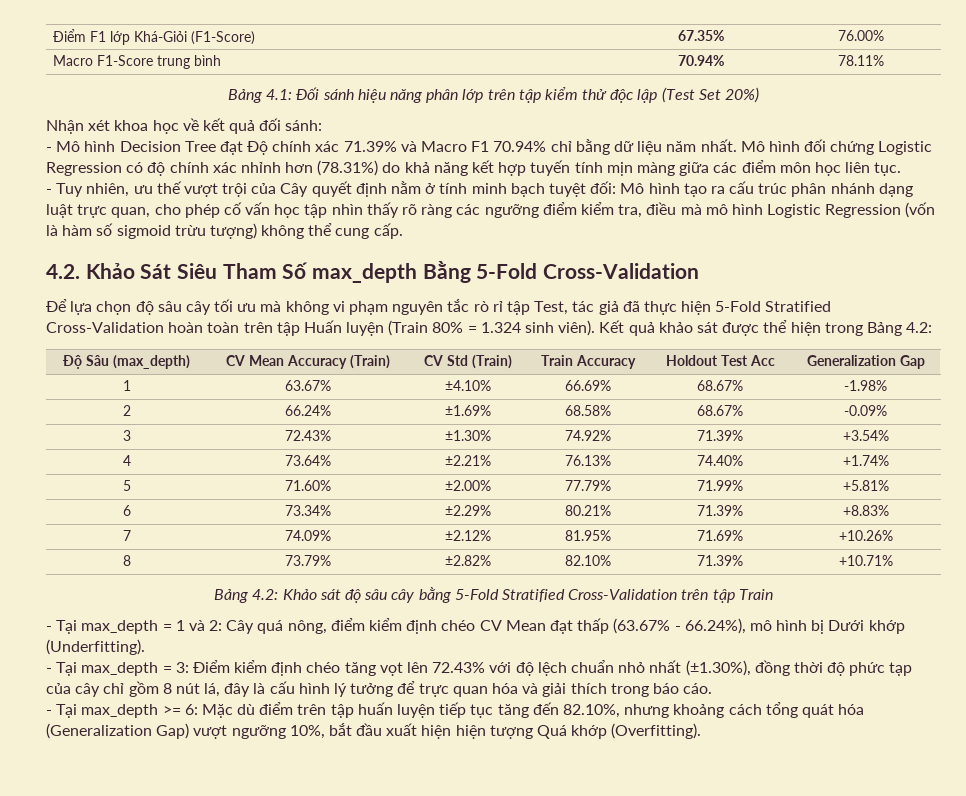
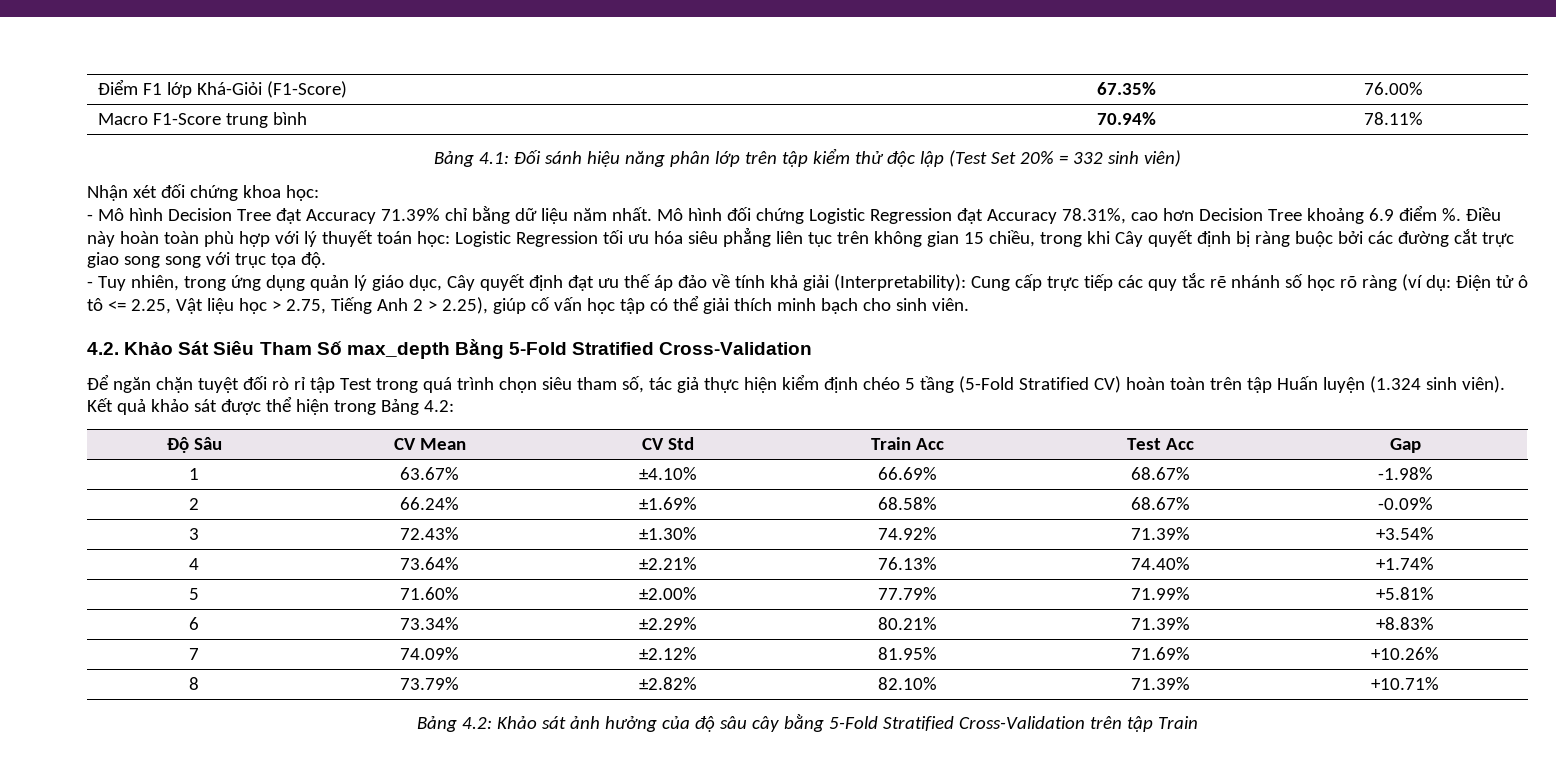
[724,87,759,103] [46,118,323,134] 20%) // Nhận xét khoa học về kết quả đối sánh: -> [1019,150,1181,167] [87,184,319,201] 20% = 332 sinh viên) // Nhận xét đối chứng khoa học:
[247,141,547,155] Độ chính xác 71.39% và Macro F1 70.94% -> [305,208,440,224] Accuracy 71.39%
[126,160,902,176] [46,181,913,197] [46,202,936,218] [46,223,403,239] có độ chính xác nhỉnh hơn (78.31%) do khả năng kết hợp tuyến tính mịn màng giữa các điểm môn học liên tục. // - Tuy nhiên, ưu thế vượt trội của Cây quyết định nằm ở tính minh bạch tuyệt đối: Mô hình tạo ra cấu trúc phân nhánh dạng luật trực quan, cho phép cố vấn học tập nhìn thấy rõ ràng các ngưỡng điểm kiểm tra, điều mà mô hình Logistic Regression (vốn là hàm số sigmoid trừu tượng) không thể cung cấp. -> [956,205,1501,224] [87,227,1514,247] [87,252,326,268] [87,273,1528,291] [87,295,969,314] đạt Accuracy 78.31%, cao hơn Decision Tree khoảng 6.9 điểm %. Điều này hoàn toàn phù hợp với lý thuyết toán học: Logistic Regression tối ưu hóa siêu phẳng liên tục trên không gian 15 chiều, trong khi Cây quyết định bị ràng buộc bởi các đường cắt trực giao song song với trục tọa độ. // - Tuy nhiên, trong ứng dụng quản lý giáo dục, Cây quyết định đạt ưu thế áp đảo về tính khả giải (Interpretability): Cung cấp trực tiếp các quy tắc rẽ nhánh số học rõ ràng (ví dụ: Điện tử ô tô <= 2.25, Vật liệu học > 2.75, Tiếng Anh 2 > 2.25), giúp cố vấn học tập có thể giải thích minh bạch cho sinh viên.
(538, 271) none -> [572,342,655,355] Stratified
[70,299,569,315] lựa chọn độ sâu cây tối ưu mà không vi phạm nguyên tắc rò rỉ tập Test, -> [112,376,644,393] ngăn chặn tuyệt đối rò rỉ tập Test trong quá trình chọn siêu tham số,
[622,301,640,312] đã -> (699, 385) none
[715,301,832,312] [46,322,164,333] 5-Fold Stratified Cross-Validation -> [781,374,1121,393] kiểm định chéo 5 tầng (5-Fold Stratified CV)
[388,320,521,336] (Train 80% = 1.324 -> [1369,376,1421,393] (1.324
[113,355,190,369] [226,355,390,369] (max_depth) | CV Mean Accuracy (Train) -> [393,438,466,450] | CV Mean
[472,355,512,369] [541,355,636,369] [665,355,718,366] (Train) | Train Accuracy | Holdout -> [870,437,944,450] | Train Acc |
[806,355,896,366] Generalization -> (1194, 444) none
(341, 594) none -> [570,716,691,732] ảnh hưởng của
[46,618,905,634] [46,639,145,655] [46,660,913,676] [46,681,713,697] [46,702,865,718] [46,723,702,739] // - Tại max_depth = 1 và 2: Cây quá nông, điểm kiểm định chéo CV Mean đạt thấp (63.67% - 66.24%), mô hình bị Dưới khớp (Underfitting). // - Tại max_depth = 3: Điểm kiểm định chéo tăng vọt lên 72.43% với độ lệch chuẩn nhỏ nhất (±1.30%), đồng thời độ phức tạp của cây chỉ gồm 8 nút lá, đây là cấu hình lý tưởng để trực quan hóa và giải thích trong báo cáo. // - Tại max_depth >= 6: Mặc dù điểm trên tập huấn luyện tiếp tục tăng đến 82.10%, nhưng khoảng cách tổng quát hóa (Generalization Gap) vượt ngưỡng 10%, bắt đầu xuất hiện hiện tượng Quá khớp (Overfitting). -> (1198, 722) none

